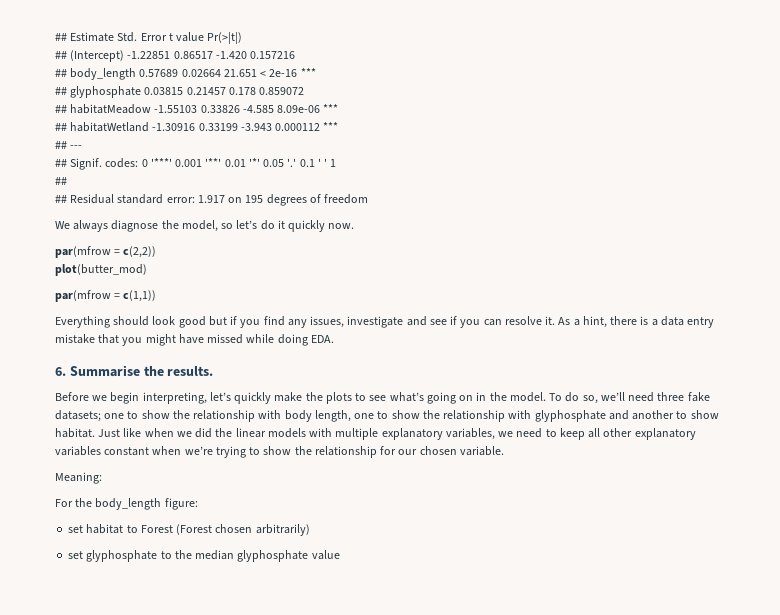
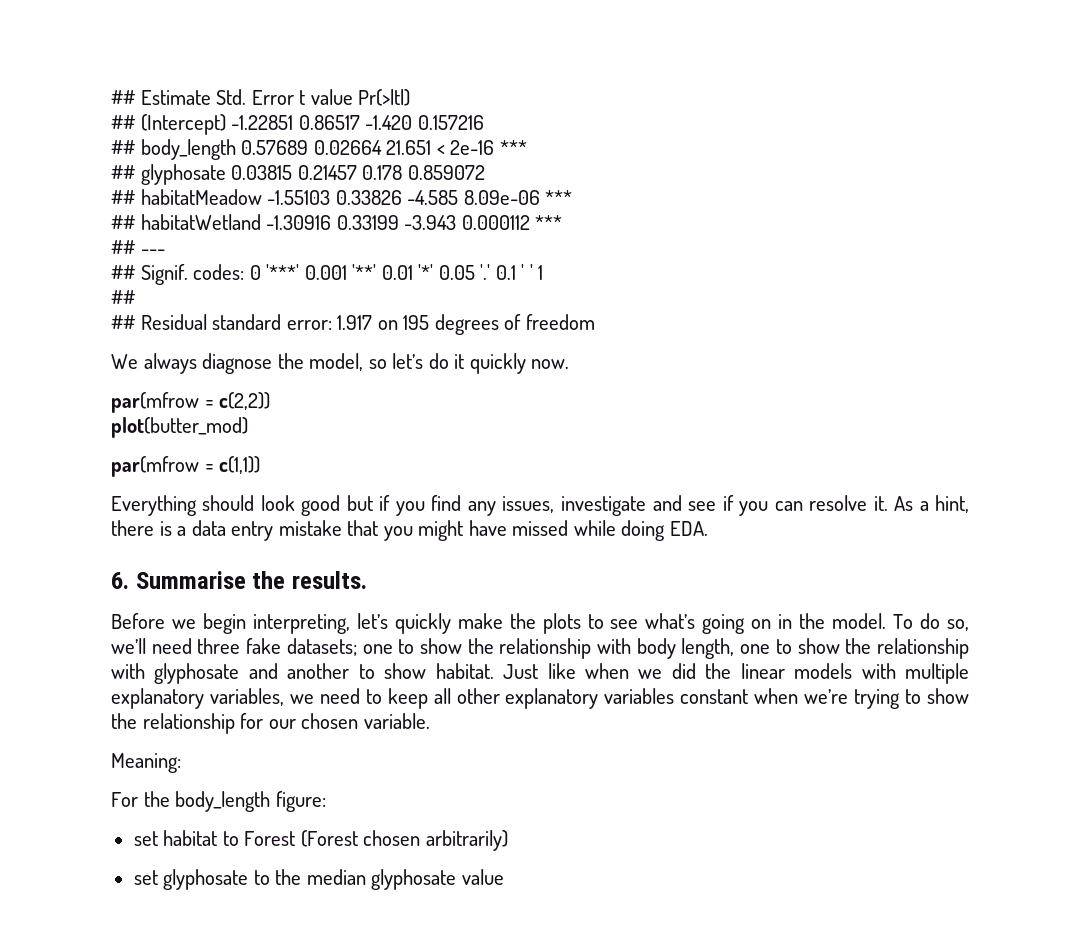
[70,86,142,98] glyphosphate -> [140,164,226,185] glyphosate
[534,410,606,422] glyphosphate -> [154,663,240,684] glyphosate
[86,550,158,562] glyphosphate -> [163,869,249,890] glyphosate
[237,550,309,562] glyphosphate -> [371,869,457,890] glyphosate

